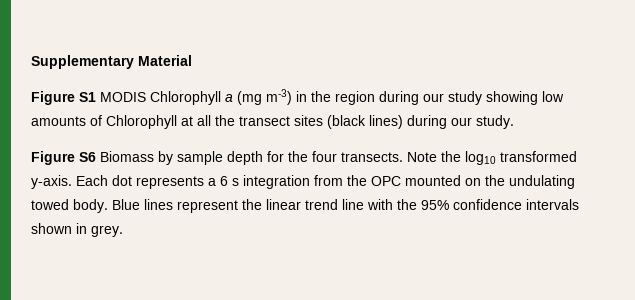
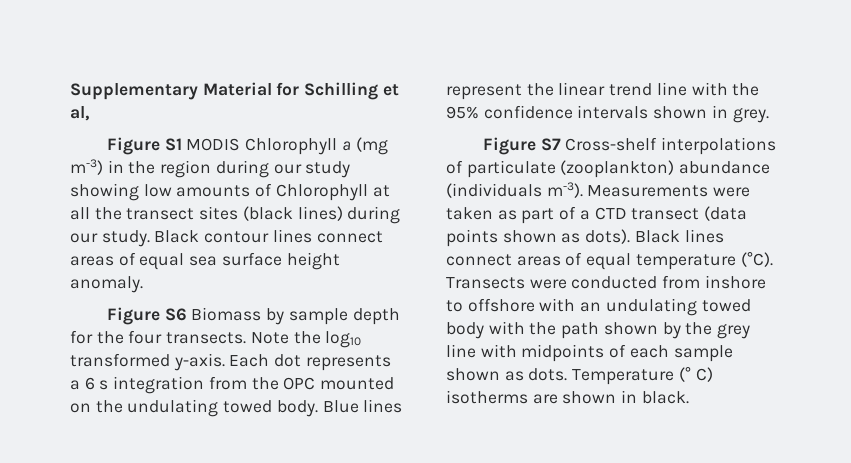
(192, 60) none -> [276,82,399,100] [70,106,89,121] for Schilling et al,
(514, 122) none -> [154,229,383,243] [70,252,340,270] [70,276,143,293] Black contour lines connect areas of equal sea surface height anomaly.
(123, 231) none -> [482,137,777,155] [446,160,771,178] [446,182,751,198] [446,206,748,224] [446,229,724,247] [446,252,773,270] [446,275,766,289] [446,298,751,316] [446,321,751,339] [446,344,733,362] [446,367,713,385] [446,390,689,404] // Figure S7 Cross-shelf interpolations of particulate (zooplankton) abundance (individuals m-3). Measurements were taken as part of a CTD transect (data points shown as dots). Black lines connect areas of equal temperature (°C). Transects were conducted from inshore to offshore with an undulating towed body with the path shown by the grey line with midpoints of each sample shown as dots. Temperature (° C) isotherms are shown in black.

